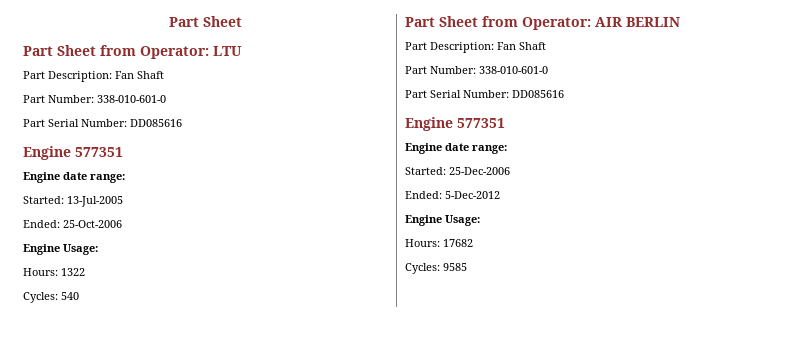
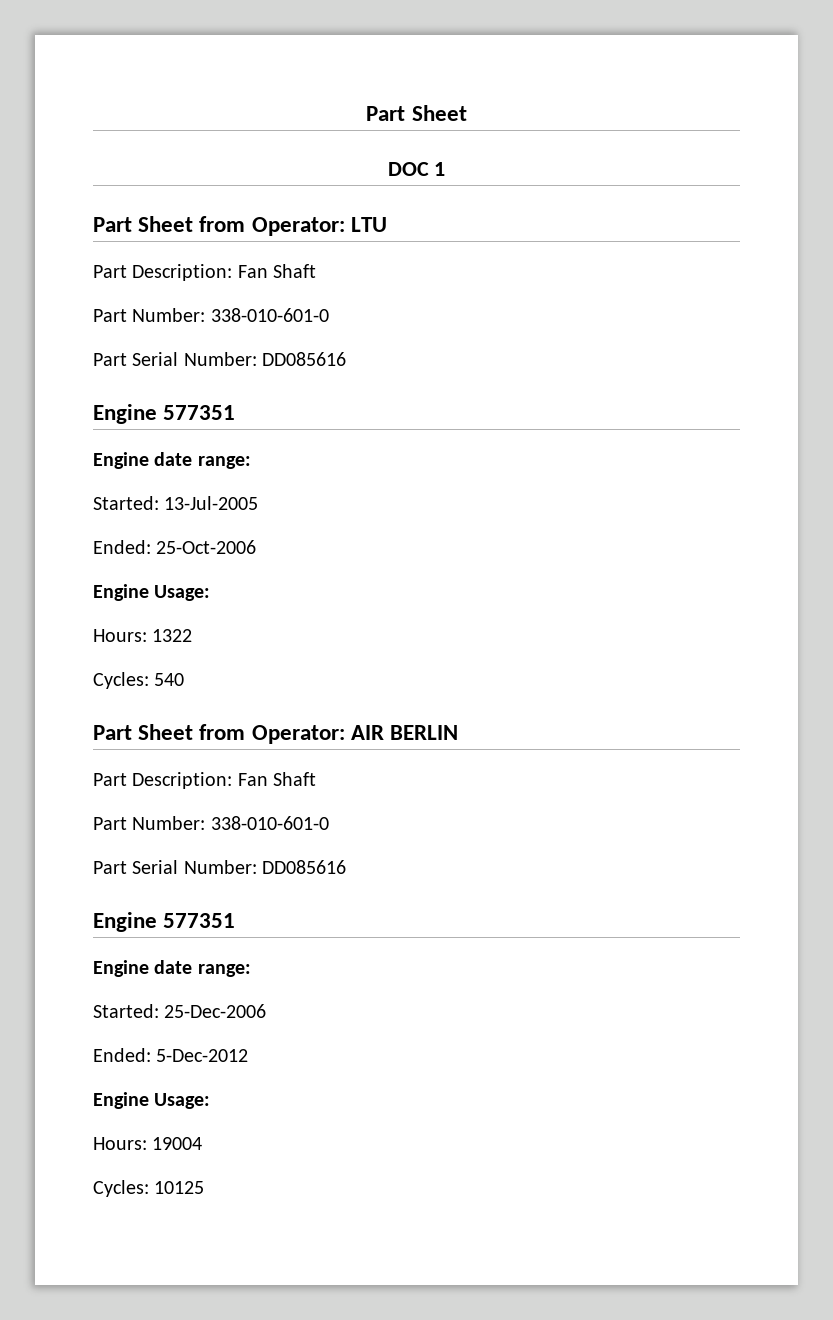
[168,16,242,27] Part Sheet -> [366,105,467,121] [387,162,446,176] Part Sheet // DOC 1
[443,239,473,247] [405,263,467,274] 17682 // Cycles: 9585 -> [152,1137,203,1150] [93,1180,205,1197] 19004 // Cycles: 10125

